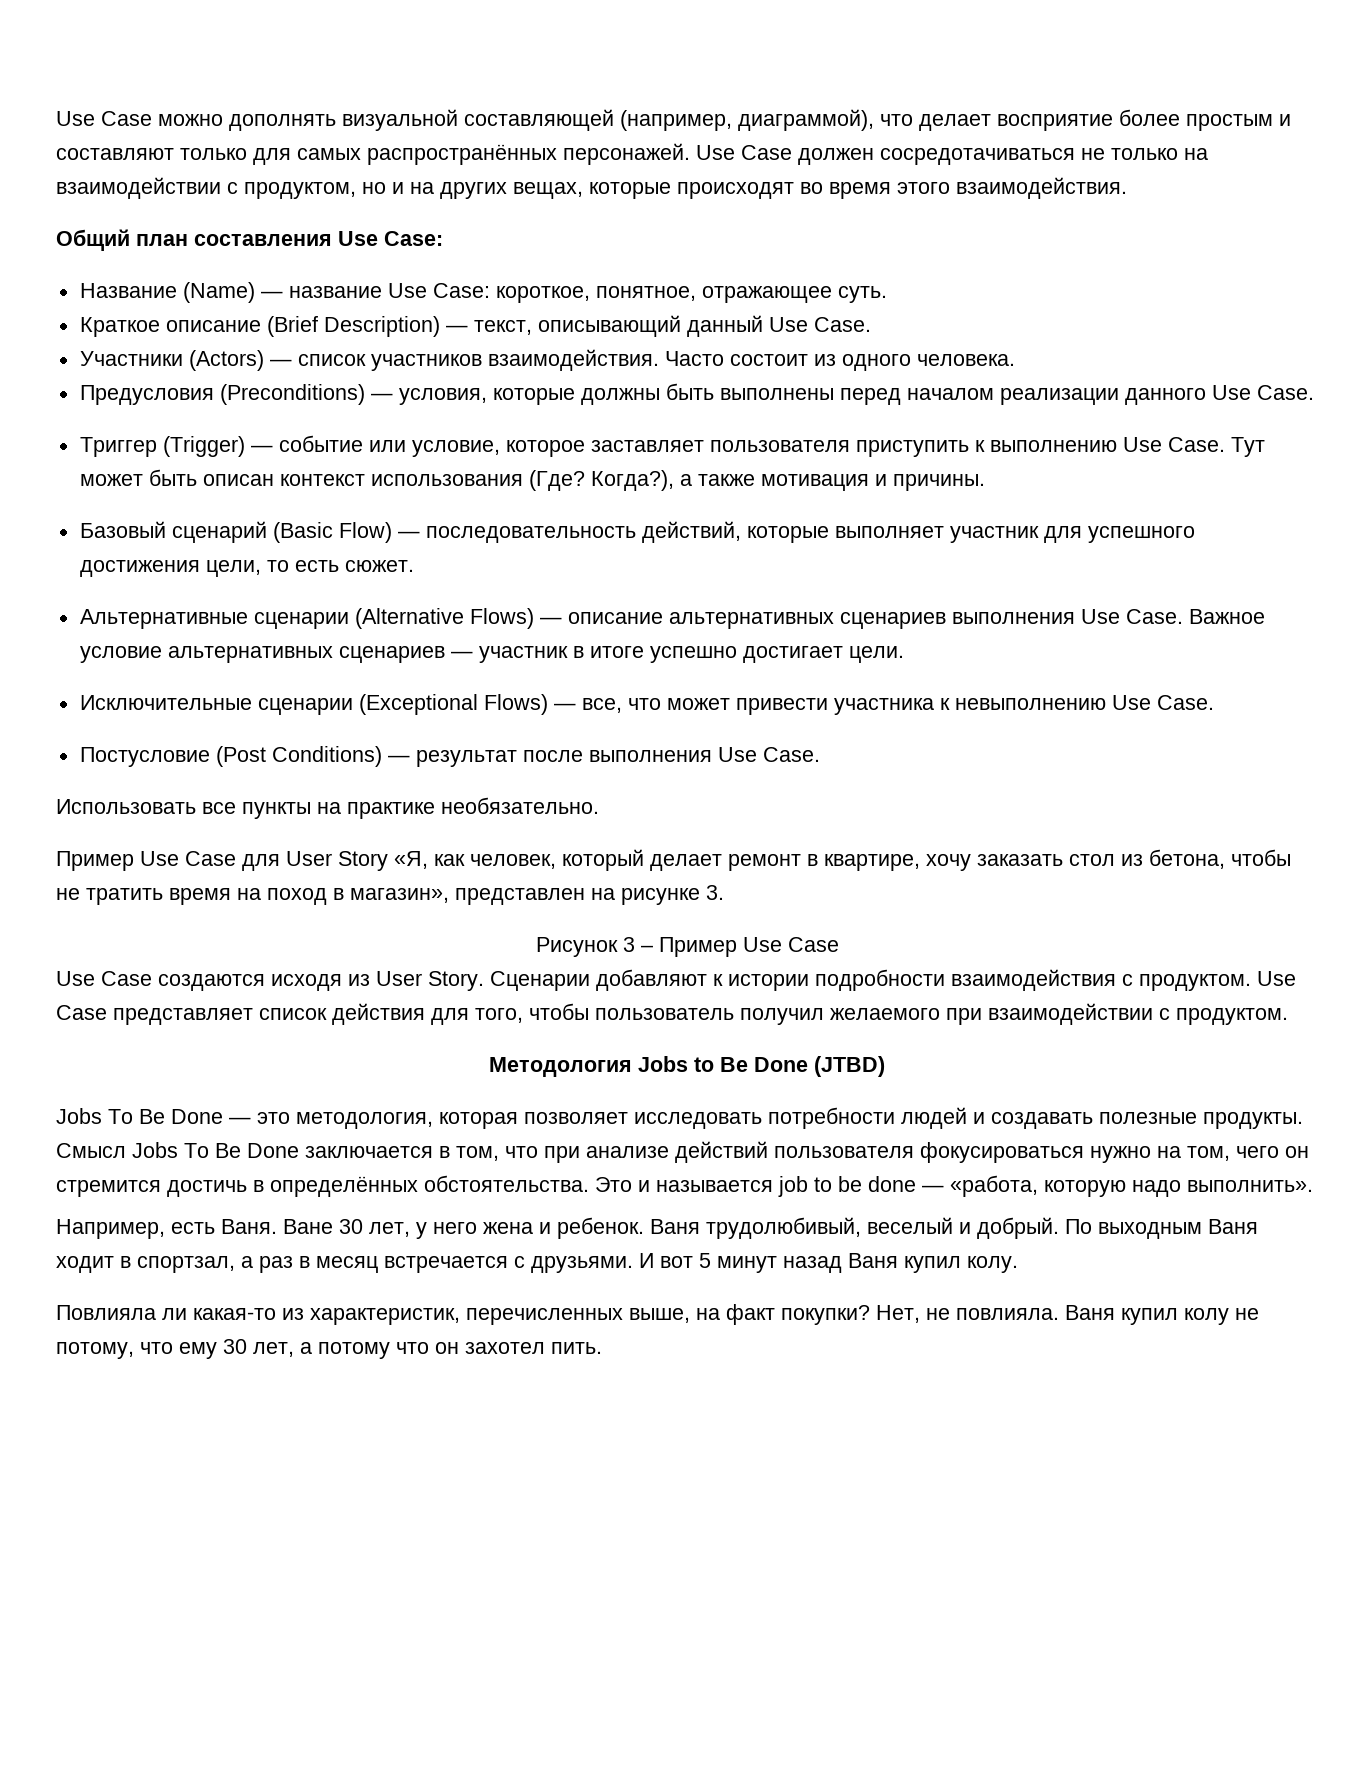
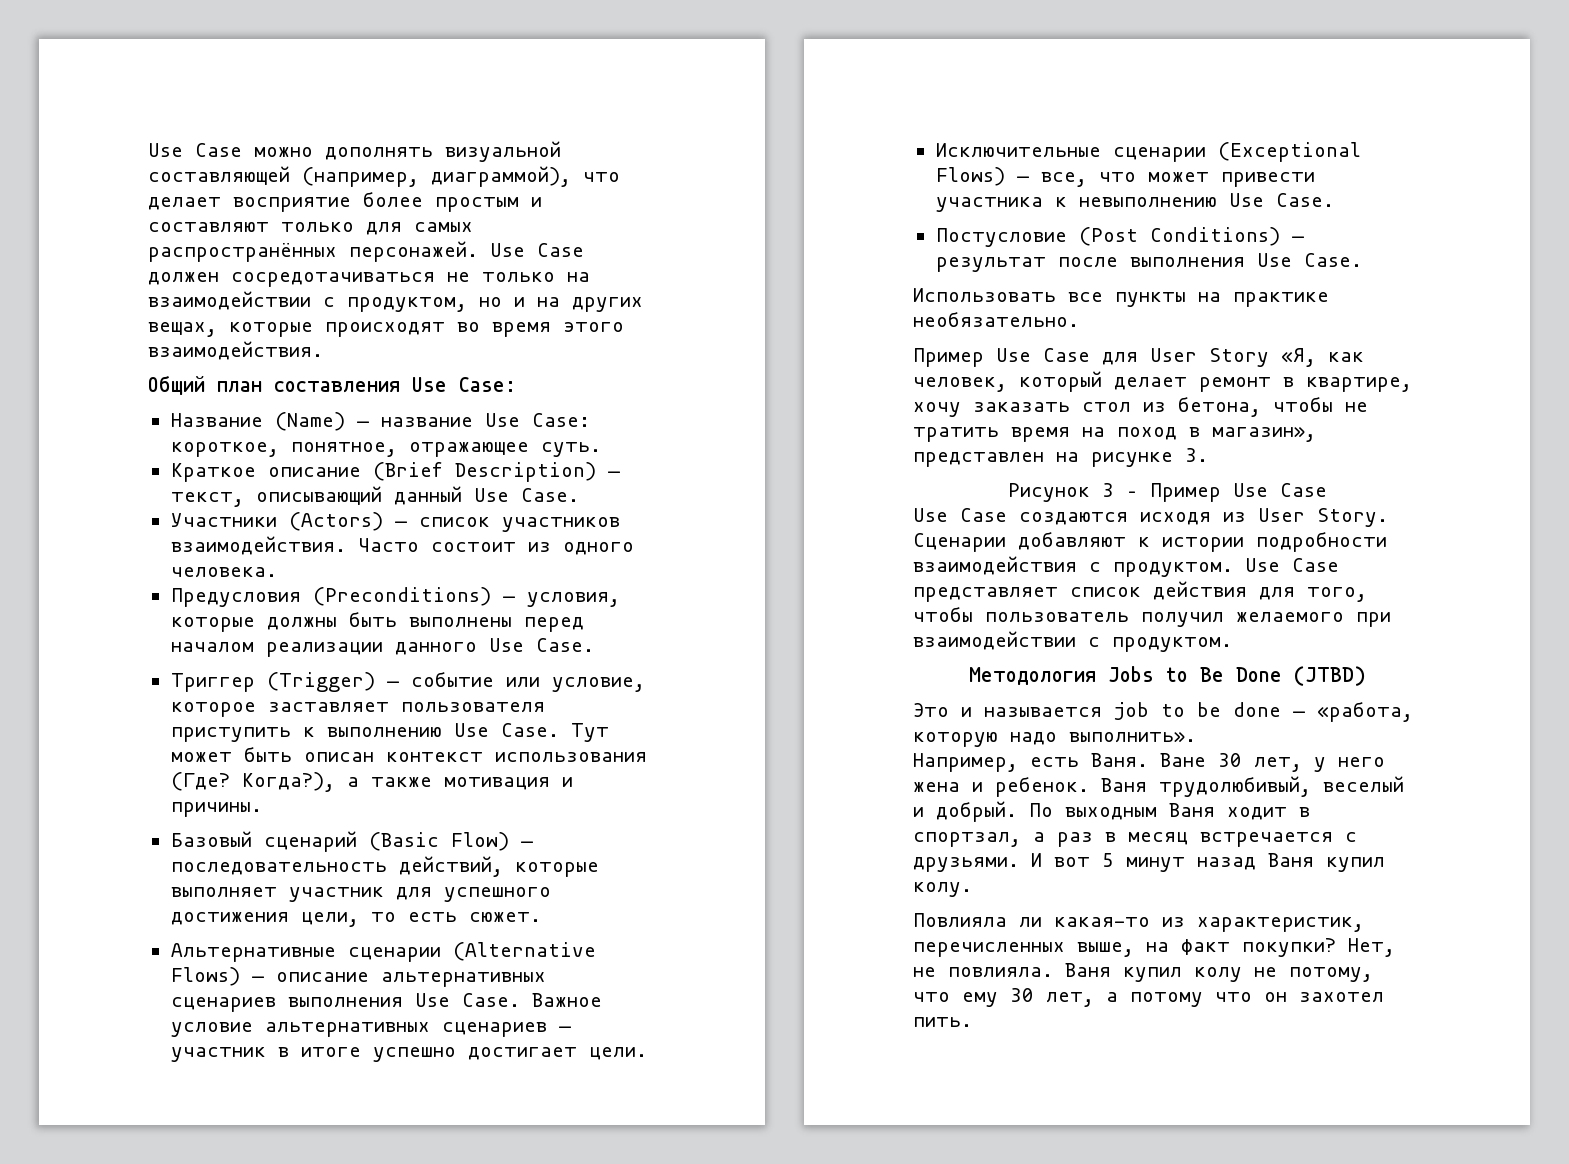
[56,1107,1303,1129] [56,1141,1309,1163] [56,1175,589,1197] Jobs To Be Done — это методология, которая позволяет исследовать потребности людей и создавать полезные продукты. Смысл Jobs To Be Done заключается в том, что при анализе действий пользователя фокусироваться нужно на том, чего он стремится достичь в определённых обстоятельства. -> (1366, 676) none

